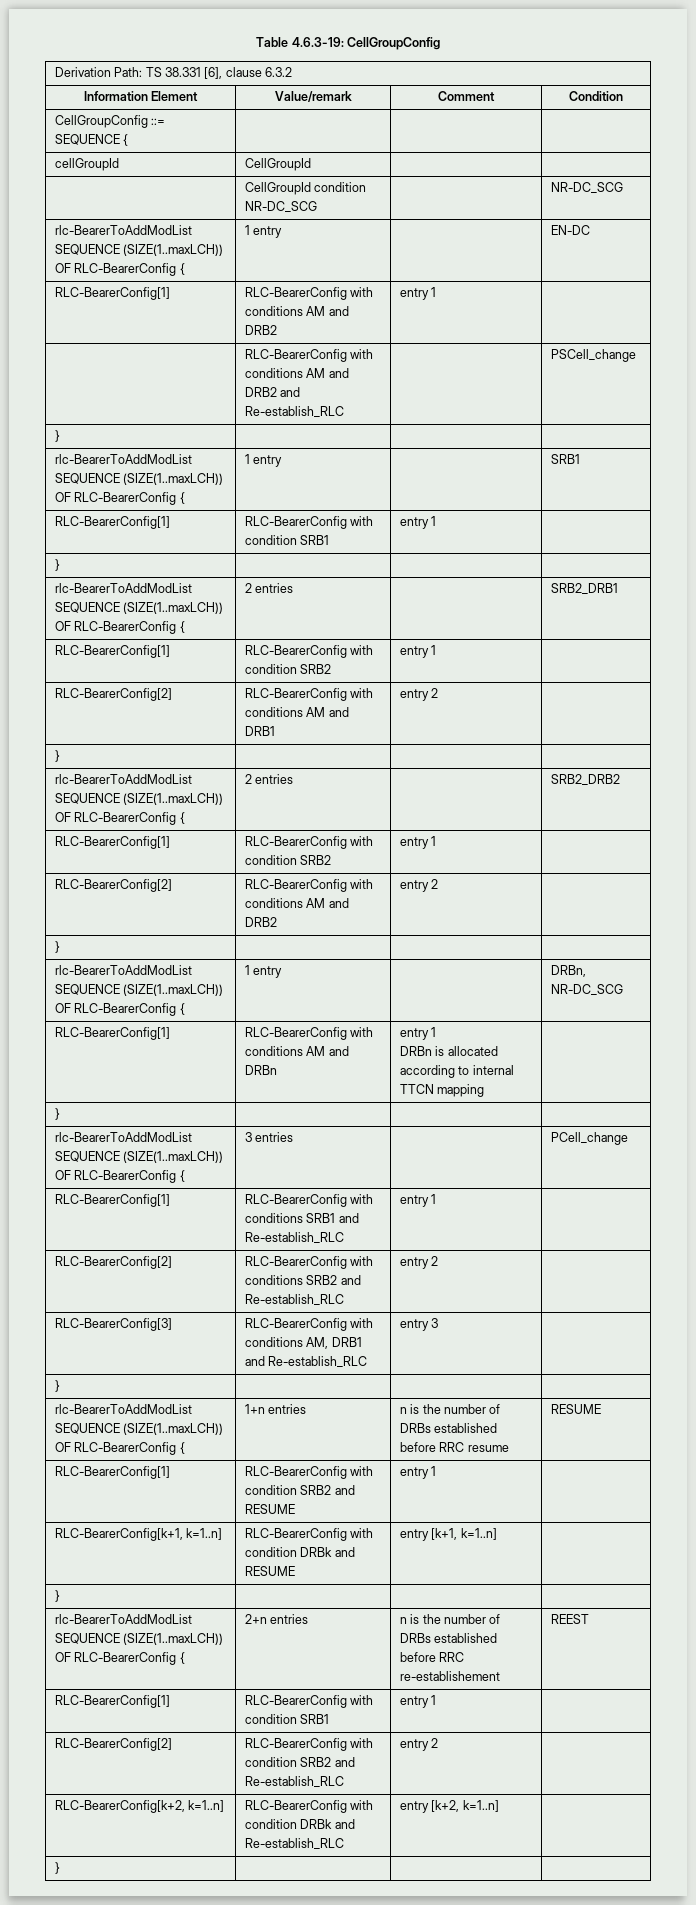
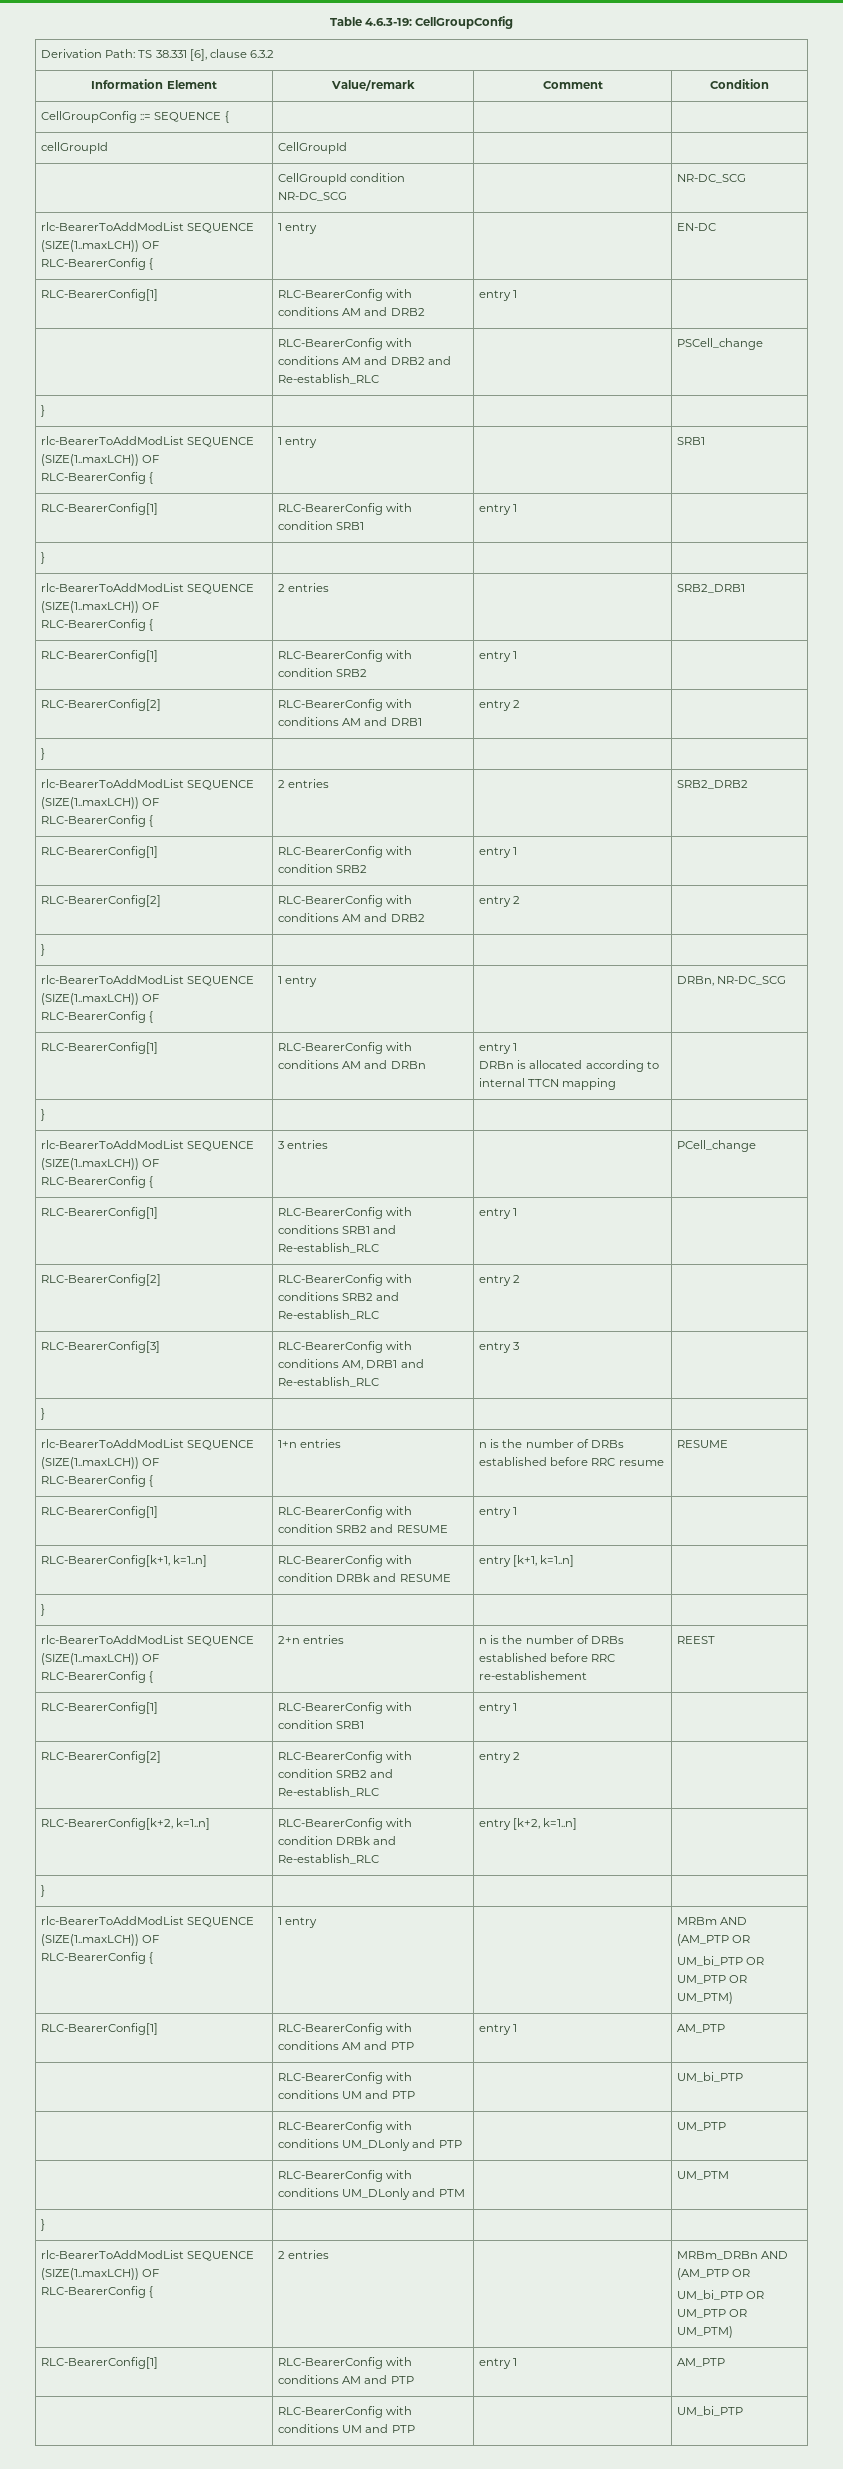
(60, 1868) none -> [41,1916,255,1927] [41,1934,160,1946] [41,1952,154,1964] [278,1917,318,1928] [677,1917,748,1925] [677,1934,751,1946] [677,1956,765,1966] [677,1975,748,1984] [677,1992,734,2004] [41,2023,159,2035] [278,2023,413,2035] [278,2041,414,2050] [479,2024,518,2035] [677,2024,726,2033] [278,2072,413,2084] [278,2090,415,2099] [677,2072,744,2082] [278,2121,413,2133] [278,2139,462,2151] [677,2122,727,2131] [278,2170,413,2182] [278,2188,465,2200] [677,2171,730,2180] [41,2219,46,2231] [41,2250,255,2261] [41,2268,160,2280] [41,2286,154,2298] [278,2250,330,2259] [677,2251,789,2260] [677,2268,751,2280] [677,2290,765,2300] [677,2309,748,2318] [677,2326,734,2338] [41,2357,159,2369] [278,2357,413,2369] [278,2375,414,2384] [479,2358,518,2369] [677,2358,726,2367] [278,2406,413,2418] [278,2424,415,2433] [677,2406,744,2416] // rlc-BearerToAddModList SEQUENCE (SIZE(1..maxLCH)) OF RLC-BearerConfig { | 1 entry | | MRBm AND (AM_PTP OR // UM_bi_PTP OR UM_PTP OR UM_PTM) // RLC-BearerConfig[1] | RLC-BearerConfig with conditions AM and PTP | entry 1 | AM_PTP // | RLC-BearerConfig with conditions UM and PTP | | UM_bi_PTP // | RLC-BearerConfig with conditions UM_DLonly and PTP | | UM_PTP // | RLC-BearerConfig with conditions UM_DLonly and PTM | | UM_PTM // } | | | // rlc-BearerToAddModList SEQUENCE (SIZE(1..maxLCH)) OF RLC-BearerConfig { | 2 entries | | MRBm_DRBn AND (AM_PTP OR // UM_bi_PTP OR UM_PTP OR UM_PTM) // RLC-BearerConfig[1] | RLC-BearerConfig with conditions AM and PTP | entry 1 | AM_PTP // | RLC-BearerConfig with conditions UM and PTP | | UM_bi_PTP

